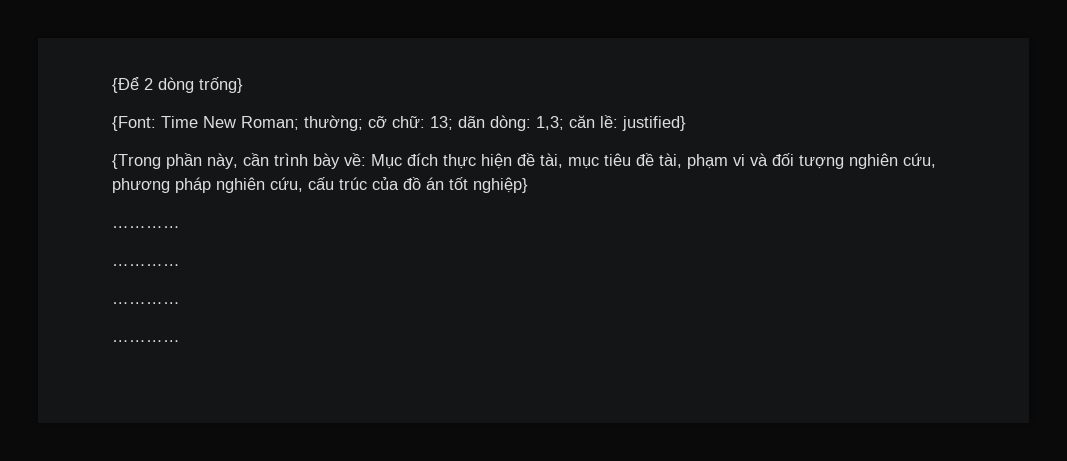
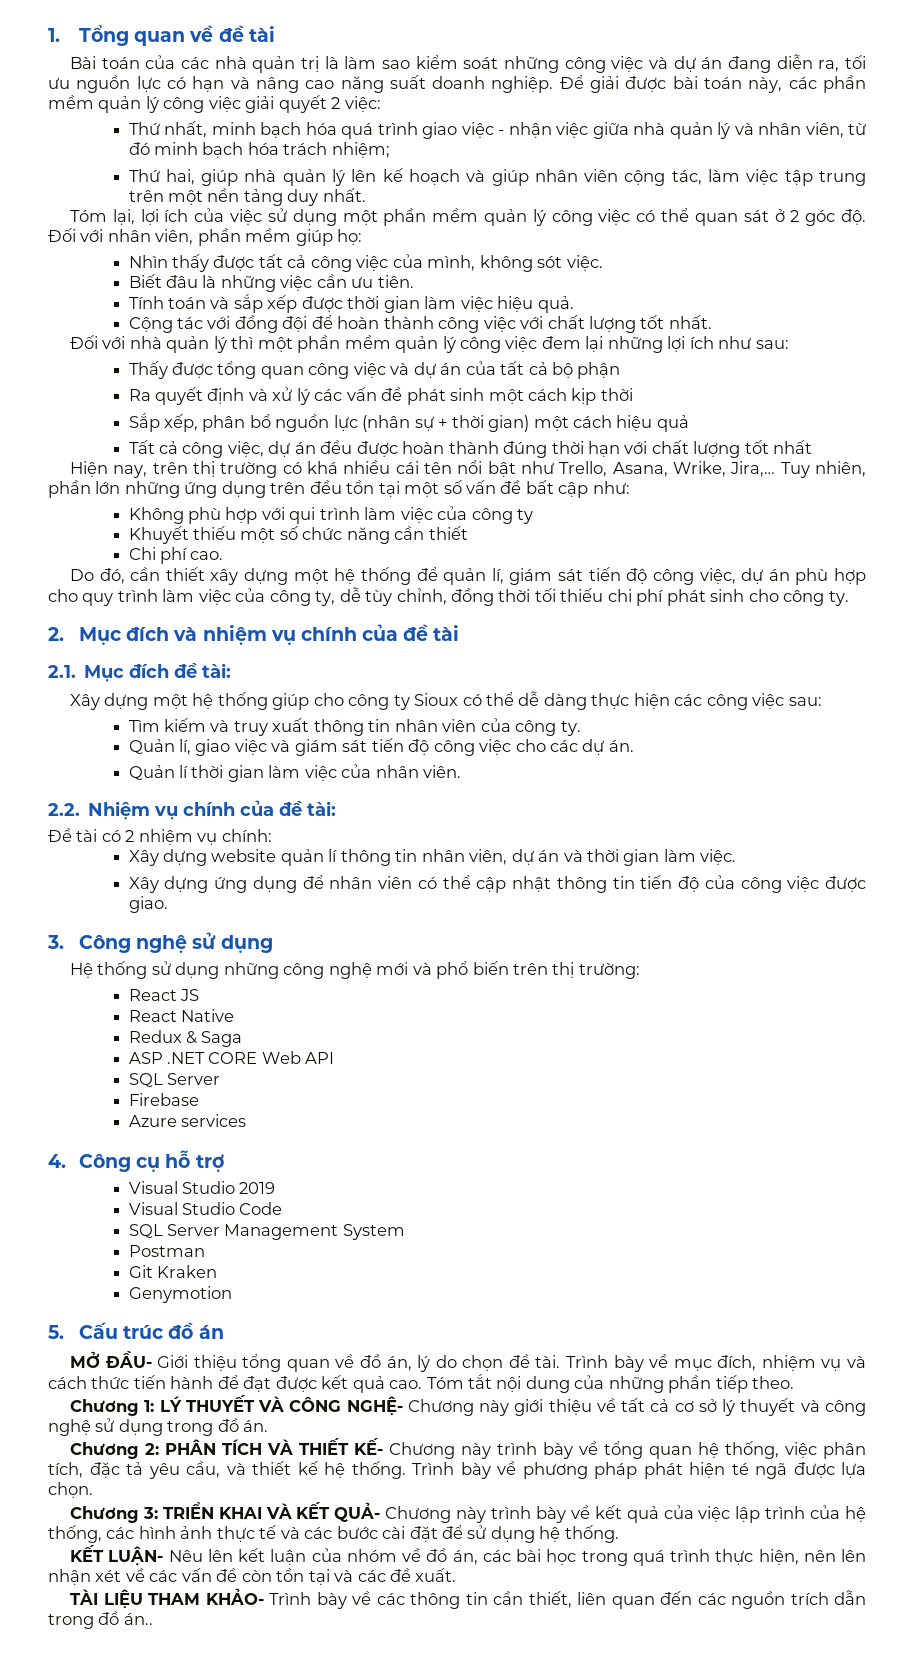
[112,77,243,93] [112,115,686,131] [112,153,936,169] [112,177,528,193] [112,226,180,228] [112,264,180,266] [112,302,180,304] [112,340,180,342] {Để 2 dòng trống} // {Font: Time New Roman; thường; cỡ chữ: 13; dãn dòng: 1,3; căn lề: justified} // {Trong phần này, cần trình bày về: Mục đích thực hiện đề tài, mục tiêu đề tài, phạm vi và đối tượng nghiên cứu, phương pháp nghiên cứu, cấu trúc của đồ án tốt nghiệp} // ………… // ………… // ………… // ………… -> [48,25,275,46] [70,54,867,73] [48,75,866,93] [48,95,381,113] [128,121,866,139] [128,142,390,158] [128,168,867,186] [128,188,366,206] [70,208,866,226] [48,228,363,246] [128,254,603,272] [128,274,414,292] [128,294,574,313] [128,315,712,333] [70,335,789,353] [128,361,621,379] [128,387,633,405] [128,413,689,432] [128,440,813,458] [70,460,867,478] [48,480,630,498] [128,506,534,524] [128,526,468,544] [128,547,224,564] [70,567,866,585] [48,587,849,606] [48,624,460,645] [48,663,232,682] [70,691,822,710] [128,718,581,736] [128,738,634,756] [128,764,462,782] [48,800,337,820] [48,828,272,845] [128,849,737,866] [128,875,867,893] [128,896,168,913] [47,932,273,953] [70,961,640,979] [128,989,199,1001] [128,1009,234,1022] [128,1030,243,1047] [128,1051,335,1064] [128,1073,220,1087] [128,1093,199,1106] [128,1114,246,1127] [48,1150,224,1172] [128,1181,276,1194] [128,1202,283,1215] [128,1224,405,1240] [128,1245,205,1257] [128,1265,217,1278] [128,1286,232,1303] [48,1322,224,1339] [70,1351,866,1372] [48,1374,795,1393] [70,1395,866,1416] [48,1418,269,1436] [70,1438,866,1459] [48,1461,866,1479] [48,1482,93,1498] [70,1502,866,1523] [48,1525,619,1543] [70,1545,866,1566] [48,1568,457,1585] [70,1588,867,1609] [48,1611,153,1629] 1. Tổng quan về đề tài // Bài toán của các nhà quản trị là làm sao kiểm soát những công việc và dự án đang diễn ra, tối ưu nguồn lực có hạn và nâng cao năng suất doanh nghiệp. Để giải được bài toán này, các phần mềm quản lý công việc giải quyết 2 việc: // Thứ nhất, minh bạch hóa quá trình giao việc - nhận việc giữa nhà quản lý và nhân viên, từ đó minh bạch hóa trách nhiệm; // Thứ hai, giúp nhà quản lý lên kế hoạch và giúp nhân viên cộng tác, làm việc tập trung trên một nền tảng duy nhất. // Tóm lại, lợi ích của việc sử dụng một phần mềm quản lý công việc có thể quan sát ở 2 góc độ. Đối với nhân viên, phần mềm giúp họ: // Nhìn thấy được tất cả công việc của mình, không sót việc. // Biết đâu là những việc cần ưu tiên. // Tính toán và sắp xếp được thời gian làm việc hiệu quả. // Cộng tác với đồng đội để hoàn thành công việc với chất lượng tốt nhất. // Đối với nhà quản lý thì một phần mềm quản lý công việc đem lại những lợi ích như sau: // Thấy được tổng quan công việc và dự án của tất cả bộ phận // Ra quyết định và xử lý các vấn đề phát sinh một cách kịp thời // Sắp xếp, phân bổ nguồn lực (nhân sự + thời gian) một cách hiệu quả // Tất cả công việc, dự án đều được hoàn thành đúng thời hạn với chất lượng tốt nhất // Hiện nay, trên thị trường có khá nhiều cái tên nổi bật như Trello, Asana, Wrike, Jira,… Tuy nhiên, phần lớn những ứng dụng trên đều tồn tại một số vấn đề bất cập như: // Không phù hợp với qui trình làm việc của công ty // Khuyết thiếu một số chức năng cần thiết // Chi phí cao. // Do đó, cần thiết xây dựng một hệ thống để quản lí, giám sát tiến độ công việc, dự án phù hợp cho quy trình làm việc của công ty, dễ tùy chỉnh, đồng thời tối thiếu chi phí phát sinh cho công ty. // 2. Mục đích và nhiệm vụ chính của đề tài // 2.1. Mục đích đề tài: // Xây dựng một hệ thống giúp cho công ty Sioux có thể dễ dàng thực hiện các công việc sau: // Tìm kiếm và truy xuất thông tin nhân viên của công ty. // Quản lí, giao việc và giám sát tiến độ công việc cho các dự án. // Quản lí thời gian làm việc của nhân viên. // 2.2. Nhiệm vụ chính của đề tài: // Đề tài có 2 nhiệm vụ chính: // Xây dựng website quản lí thông tin nhân viên, dự án và thời gian làm việc. // Xây dựng ứng dụng để nhân viên có thể cập nhật thông tin tiến độ của công việc được giao. // 3. Công nghệ sử dụng // Hệ thống sử dụng những công nghệ mới và phổ biến trên thị trường: // React JS // React Native // Redux & Saga // ASP .NET CORE Web API // SQL Server // Firebase // Azure services // 4. Công cụ hỗ trợ // Visual Studio 2019 // Visual Studio Code // SQL Server Management System // Postman // Git Kraken // Genymotion // 5. Cấu trúc đồ án // MỞ ĐẦU- Giới thiệu tổng quan về đồ án, lý do chọn đề tài. Trình bày về mục đích, nhiệm vụ và cách thức tiến hành để đạt được kết quả cao. Tóm tắt nội dung của những phần tiếp theo. // Chương 1: LÝ THUYẾT VÀ CÔNG NGHỆ- Chương này giới thiệu về tất cả cơ sở lý thuyết và công nghệ sử dụng trong đồ án. // Chương 2: PHÂN TÍCH VÀ THIẾT KẾ- Chương này trình bày về tổng quan hệ thống, việc phân tích, đặc tả yêu cầu, và thiết kế hệ thống. Trình bày về phương pháp phát hiện té ngã được lựa chọn. // Chương 3: TRIỂN KHAI VÀ KẾT QUẢ- Chương này trình bày về kết quả của việc lập trình của hệ thống, các hình ảnh thực tế và các bước cài đặt để sử dụng hệ thống. // KẾT LUẬN- Nêu lên kết luận của nhóm về đồ án, các bài học trong quá trình thực hiện, nên lên nhận xét về các vấn đề còn tồn tại và các đề xuất. // TÀI LIỆU THAM KHẢO- Trình bày về các thông tin cần thiết, liên quan đến các nguồn trích dẫn trong đồ án..

